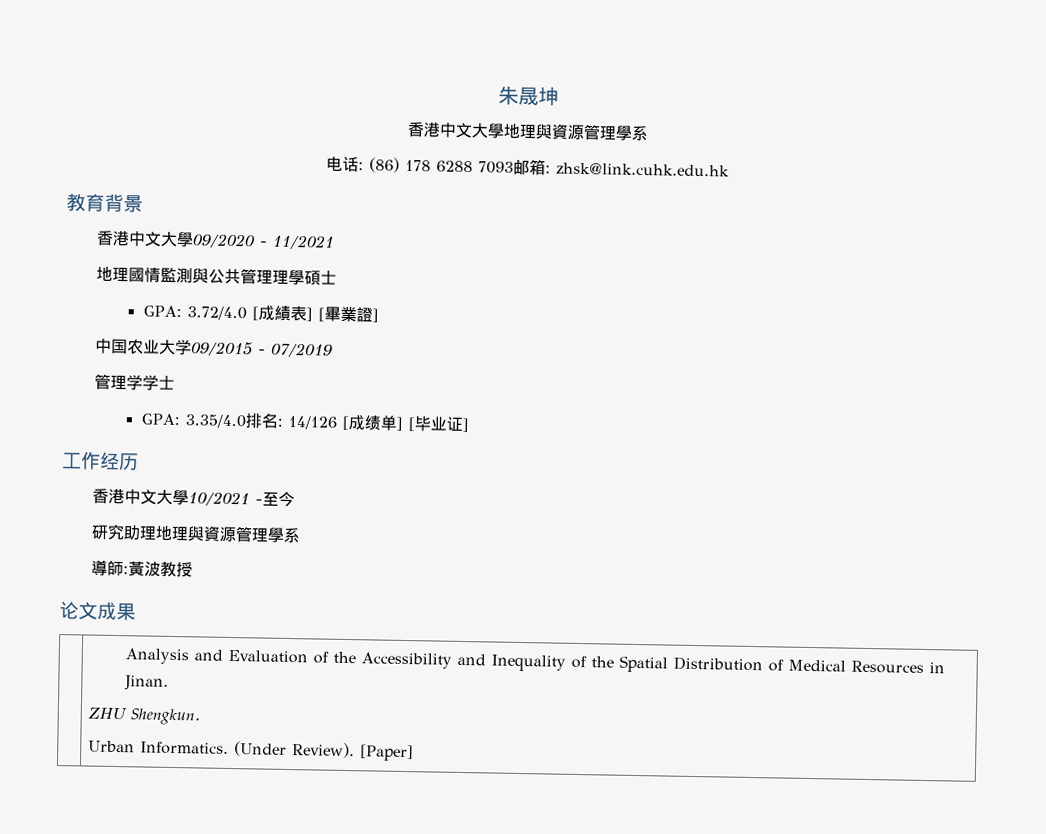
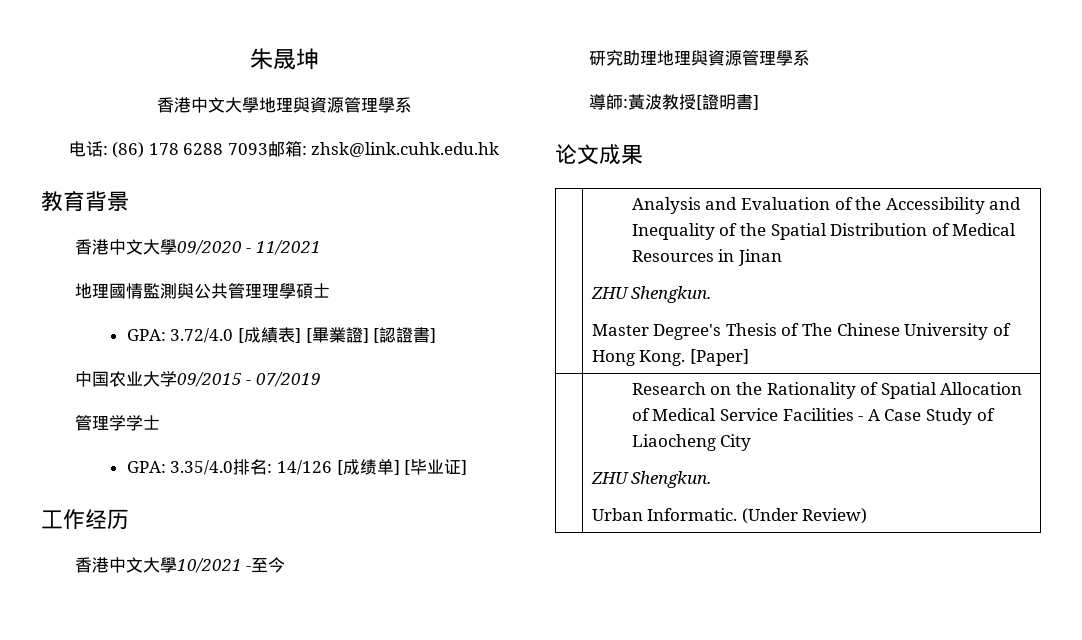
(379, 315) none -> [373,327,437,343] [認證書]
(193, 570) none -> [695,94,759,110] [證明書]
[124,675,170,691] Jinan. -> [737,249,782,266] [590,286,712,303] [591,323,1011,340] [591,349,749,366] [631,382,1023,399] [631,408,995,425] [631,434,752,451] Jinan // ZHU Shengkun. // Master Degree's Thesis of The Chinese University of Hong Kong. [Paper] // | Research on the Rationality of Spatial Allocation of Medical Service Facilities - A Case Study of Liaocheng City
[139,741,414,762] Informatics. (Under Review). [Paper] -> [647,508,868,524] Informatic. (Under Review)

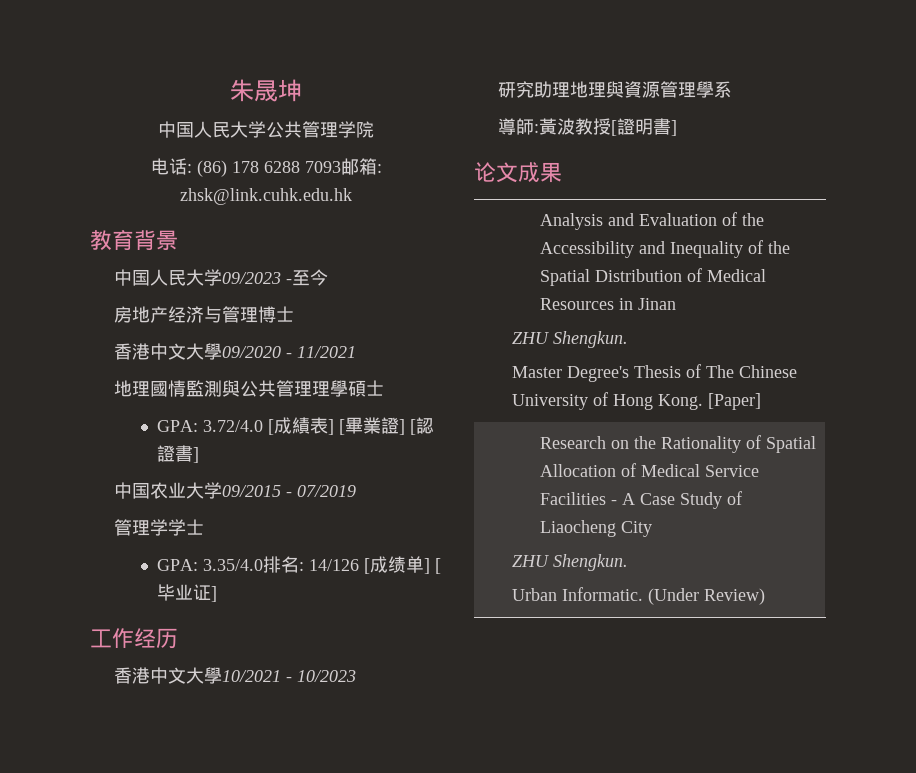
[156,97,412,113] 香港中文大學地理與資源管理學系 -> [158,121,374,138] 中国人民大学公共管理学院
(129, 201) none -> [113,269,328,286] [113,306,294,323] // 中国人民大学09/2023 -至今 // 房地产经济与管理博士
[251,557,286,573] 至今 -> [296,670,356,682] 10/2023

